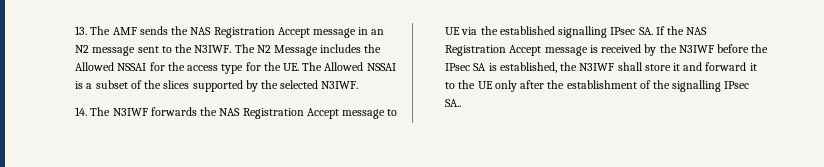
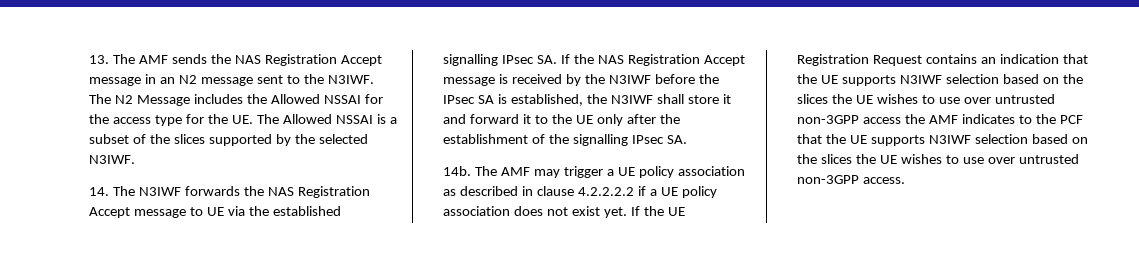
[445,99,462,107] SA.. -> [667,135,688,144] [443,166,745,178] [443,186,717,198] [443,206,685,218] [797,54,1089,66] [797,74,1083,86] [797,94,1055,104] [797,114,1083,124] [797,134,1088,146] [797,154,1079,164] [797,175,906,184] SA. // 14b. The AMF may trigger a UE policy association as described in clause 4.2.2.2.2 if a UE policy association does not exist yet. If the UE Registration Request contains an indication that the UE supports N3IWF selection based on the slices the UE wishes to use over untrusted non-3GPP access the AMF indicates to the PCF that the UE supports N3IWF selection based on the slices the UE wishes to use over untrusted non-3GPP access.

